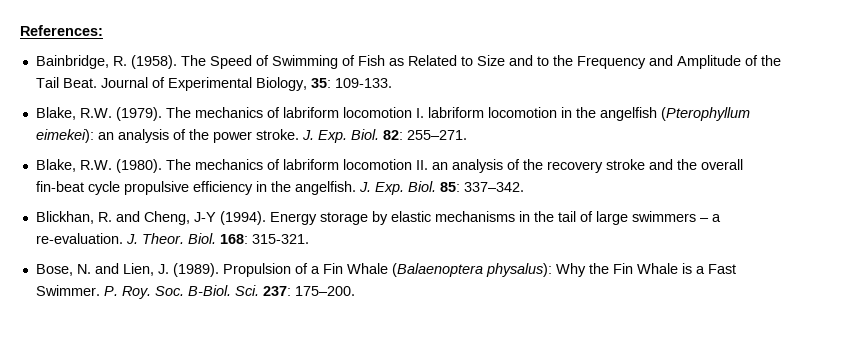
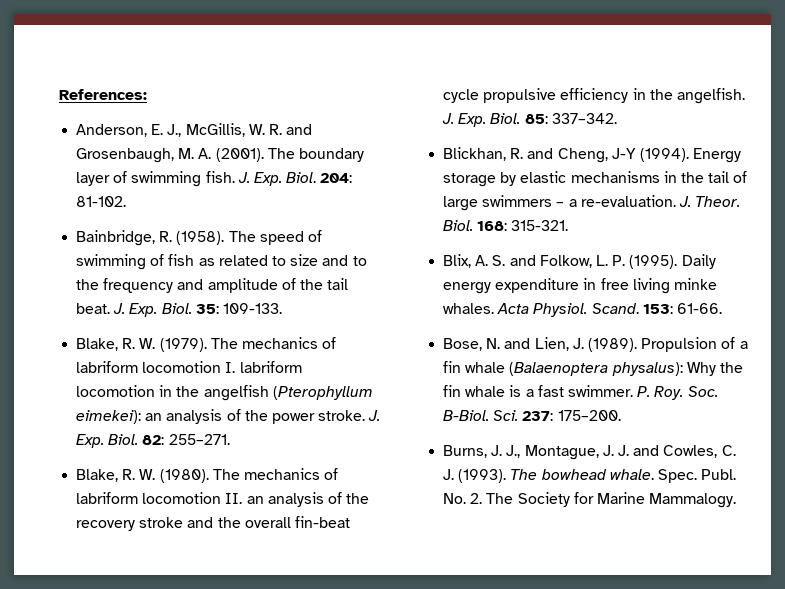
[35,55,781,69] [35,77,307,91] Bainbridge, R. (1958). The Speed of Swimming of Fish as Related to Size and to the Frequency and Amplitude of the Tail Beat. Journal of Experimental Biology, -> [76,123,313,137] [76,148,364,163] [76,171,353,187] [76,196,127,207] [76,230,322,246] [76,254,367,270] [76,278,349,293] [76,303,192,317] Anderson, E. J., McGillis, W. R. and Grosenbaugh, M. A. (2001). The boundary layer of swimming fish. J. Exp. Biol. 204: 81-102. // Bainbridge, R. (1958). The speed of swimming of fish as related to size and to the frequency and amplitude of the tail beat. J. Exp. Biol.
[79,108,112,118] R.W. -> [122,338,156,349] R. W.
[79,160,112,170] R.W. -> [122,469,156,480] R. W.
(309, 239) none -> [443,254,716,269] [443,278,717,294] [443,303,722,317] // Blix, A. S. and Folkow, L. P. (1995). Daily energy expenditure in free living minke whales. Acta Physiol. Scand. 153: 61-66.
[322,263,388,274] Fin Whale -> [443,361,506,373] fin whale
[612,263,736,274] [35,285,100,296] Fin Whale is a Fast Swimmer. -> [443,385,633,397] fin whale is a fast swimmer.
(355, 291) none -> [443,445,736,460] [443,469,737,483] [443,492,737,508] // Burns, J. J., Montague, J. J. and Cowles, C. J. (1993). The bowhead whale. Spec. Publ. No. 2. The Society for Marine Mammalogy.

